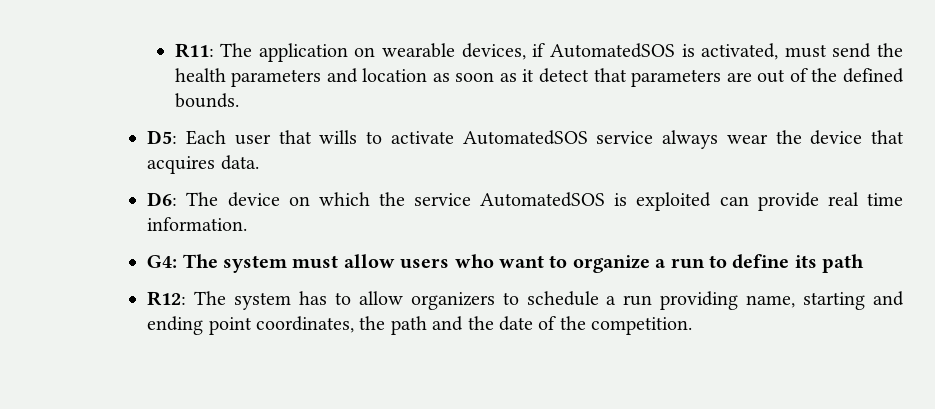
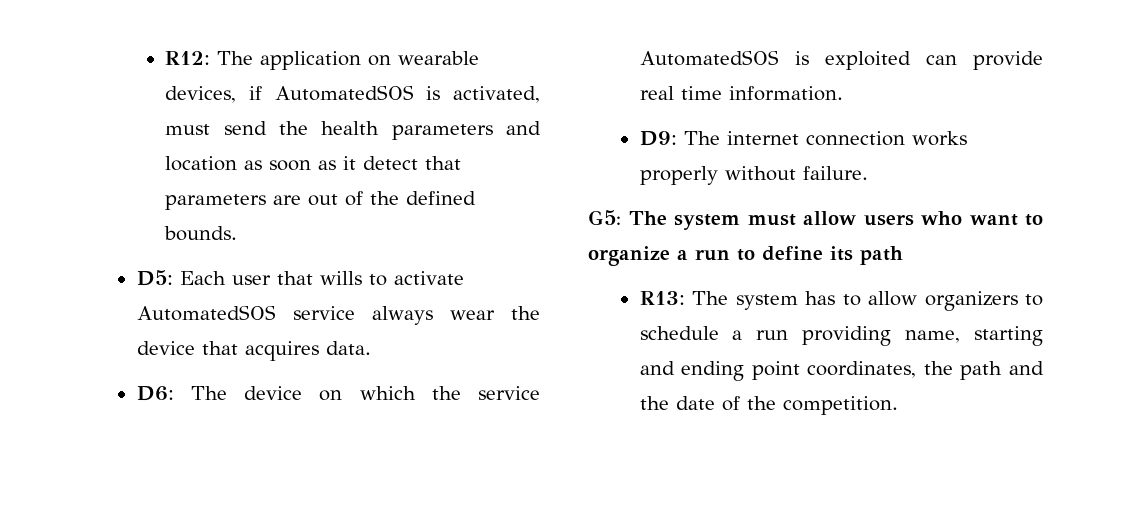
[174,43,214,58] R11: -> [165,51,211,65] R12:
[147,255,178,268] G4: -> [639,131,967,146] [639,166,868,185] [588,210,621,225] D9: The internet connection works properly without failure. // G5:
[147,291,187,306] R12: -> [639,291,685,305] R13:

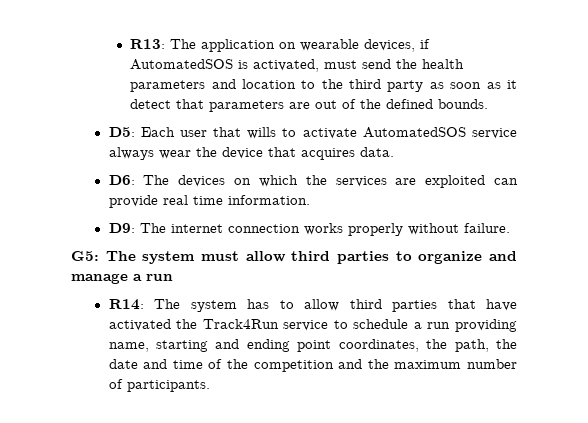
[165,51,211,65] R12: -> [130,39,166,49] R13:
(238, 163) none -> [301,79,424,92] to the third party
[243,386,302,400] device -> [178,175,226,187] devices
[478,386,540,400] [639,50,809,66] service AutomatedSOS is -> [335,176,417,187] services are
[863,211,1043,226] [588,246,903,266] [639,291,685,305] users who want to organize a run to define its path // R13: -> [291,251,517,264] [71,273,173,284] [108,299,144,310] third parties to organize and manage a run // R14:
[924,291,1018,311] organizers -> [349,299,517,312] [108,319,329,331] third parties that have activated the Track4Run service
[960,361,1044,380] [639,396,898,415] path and the date of the competition. -> [454,339,517,352] [108,359,517,372] [108,379,210,392] path, the date and time of the competition and the maximum number of participants.

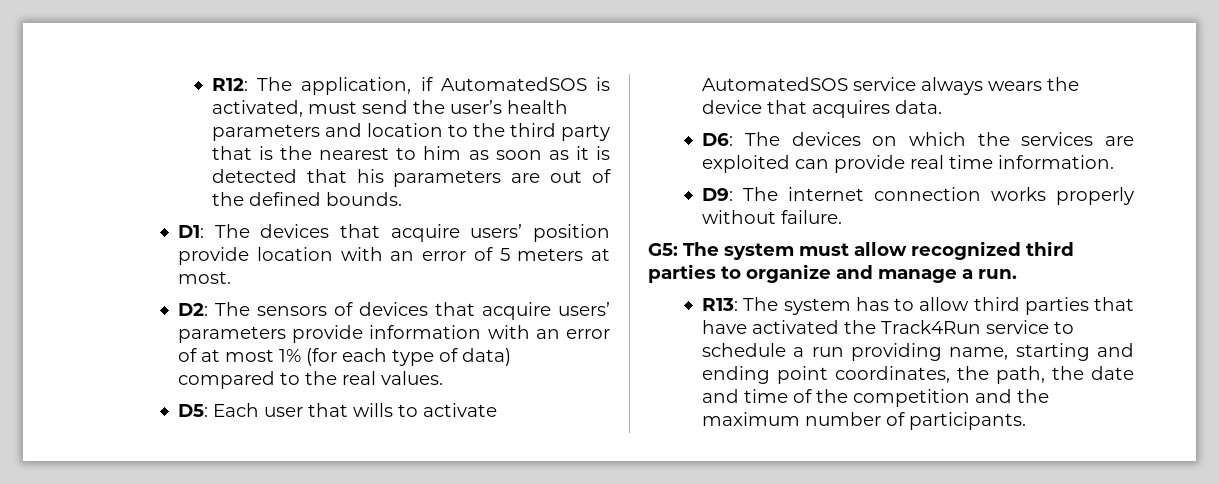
[130,39,416,52] R13: The application on wearable devices, -> [211,77,412,95] R12: The application,
(418, 64) none -> [449,100,502,114] user’s
[429,80,517,89] [130,99,205,109] as soon as it detect that -> [211,146,610,160] [211,169,384,183] that is the nearest to him as soon as it is detected that his
(489, 104) none -> [178,224,610,242] [178,247,610,265] [178,271,232,284] [178,302,610,320] [178,325,610,343] [178,348,512,366] [178,371,444,389] // D1: The devices that acquire users’ position provide location with an error of 5 meters at most. // D2: The sensors of devices that acquire users’ parameters provide information with an error of at most 1% (for each type of data) compared to the real values.
[158,150,191,159] wear -> [988,81,1043,91] wears
(286, 256) none -> [911,241,1021,260] recognized
[146,274,173,281] [108,299,144,310] run // R14: -> [978,269,1017,279] [702,298,739,311] run. // R13:

